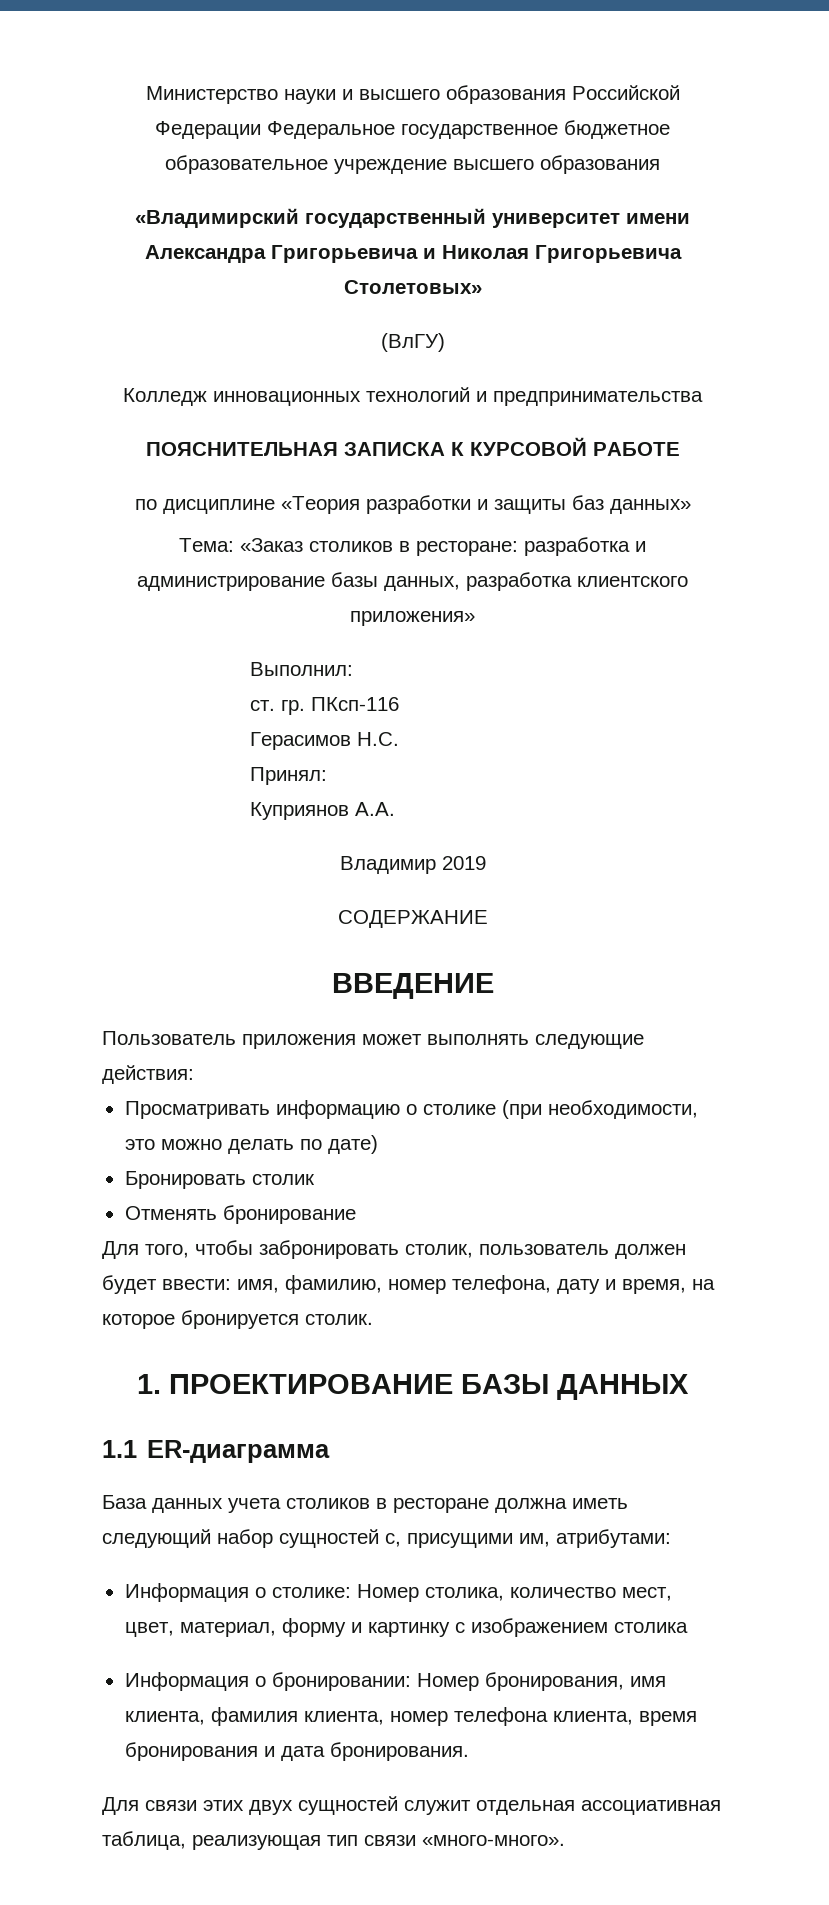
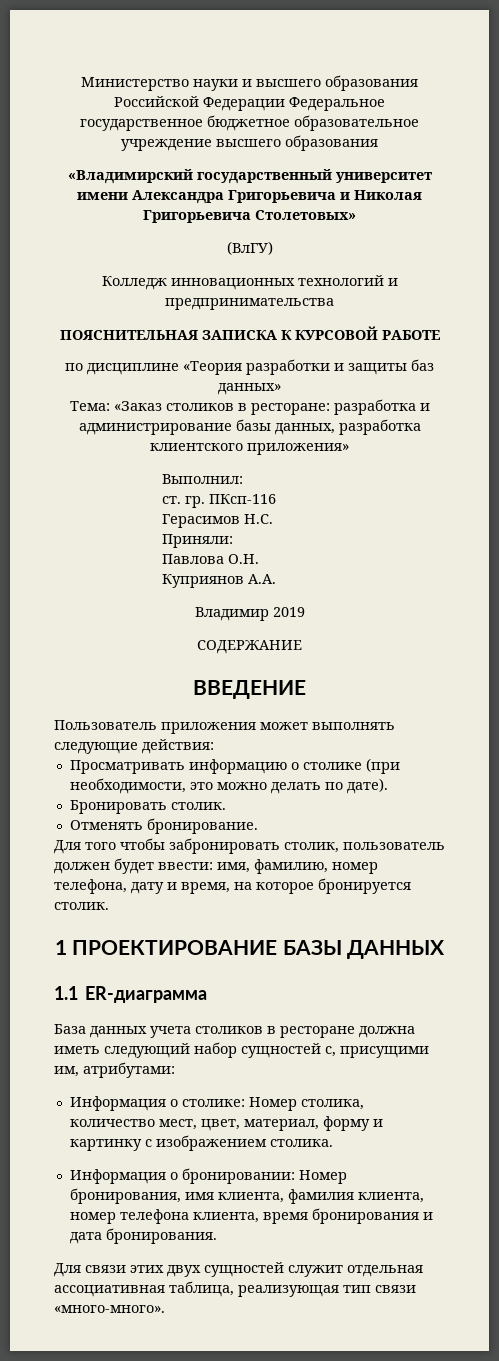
[250,767,328,785] Принял: -> [162,534,234,548] [162,554,260,564] Приняли: // Павлова О.Н.
[327,1135,378,1154] дате) -> [346,778,388,794] дате).
[251,1174,315,1185] столик -> [170,802,226,810] столик.
[222,1205,356,1224] [102,1241,189,1259] бронирование // Для того, -> [146,818,258,834] [54,840,116,854] бронирование. // Для того
[137,1374,161,1394] 1. -> [54,940,67,955] 1
[613,1622,688,1633] столика -> [269,1139,333,1147] столика.

